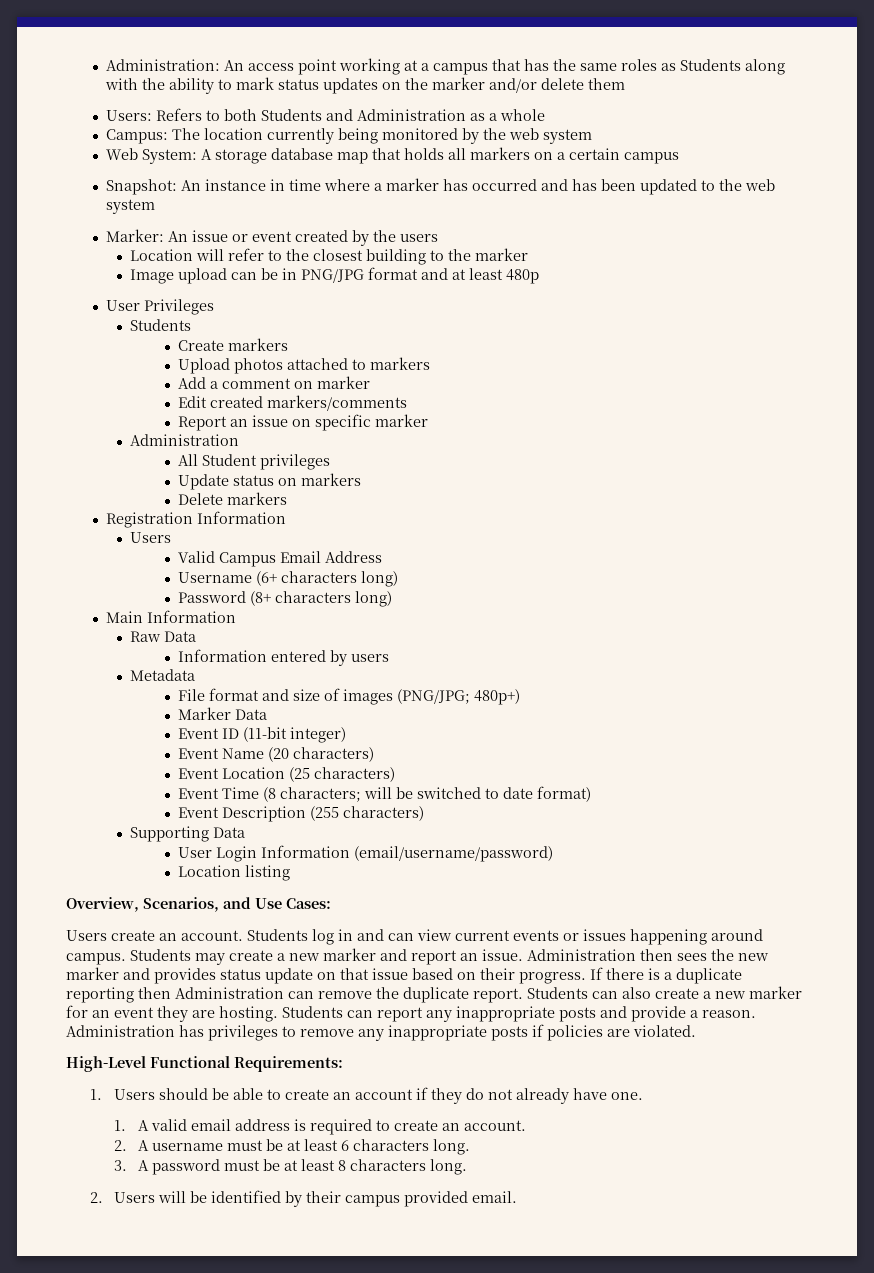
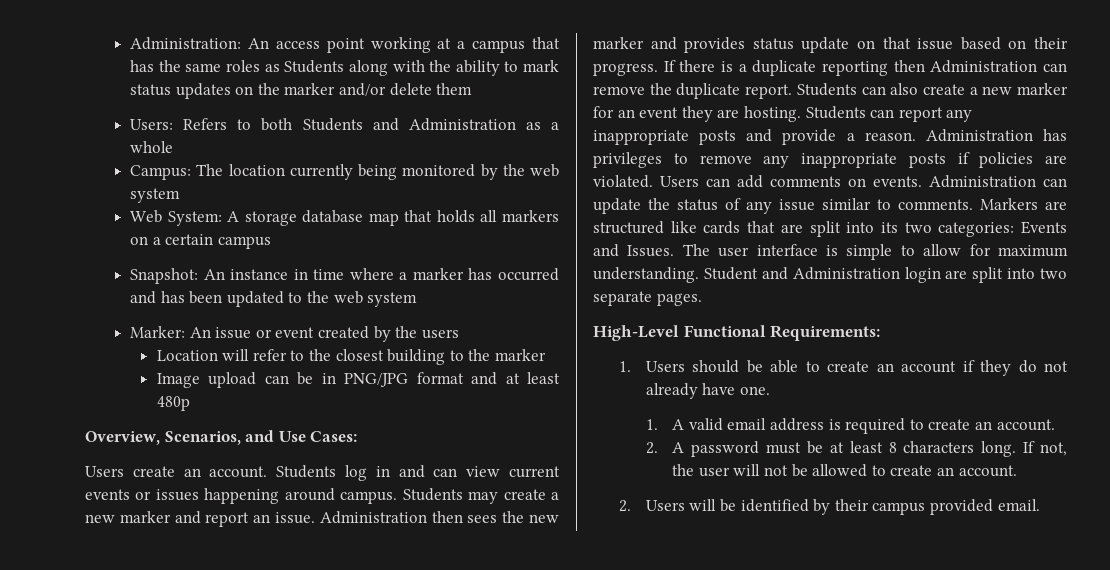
[106,299,215,315] [130,319,192,331] [178,338,289,351] [178,357,431,374] [178,376,371,389] [178,395,408,411] [178,414,429,431] [130,434,240,446] [178,454,331,470] [178,473,362,490] [178,492,288,505] [106,511,287,528] [130,532,172,543] [178,551,383,567] [178,571,399,587] [178,591,393,607] [106,610,237,623] [130,631,197,642] [178,649,390,666] [130,669,196,681] [178,688,521,705] [178,707,268,720] [178,727,347,743] [178,747,375,762] [178,767,396,782] [178,786,592,802] [178,806,425,822] [130,826,246,842] [178,845,554,862] [178,865,291,881] // User Privileges // Students // Create markers // Upload photos attached to markers // Add a comment on marker // Edit created markers/comments // Report an issue on specific marker // Administration // All Student privileges // Update status on markers // Delete markers // Registration Information // Users // Valid Campus Email Address // Username (6+ characters long) // Password (8+ characters long) // Main Information // Raw Data // Information entered by users // Metadata // File format and size of images (PNG/JPG; 480p+) // Marker Data // Event ID (11-bit integer) // Event Name (20 characters) // Event Location (25 characters) // Event Time (8 characters; will be switched to date format) // Event Description (255 characters) // Supporting Data // User Login Information (email/username/password) // Location listing -> (190, 403) none
(696, 1031) none -> [660,175,1067,188] [593,198,1067,214] [593,221,1067,237] [593,244,1068,260] [593,267,1067,283] [593,291,702,306] Users can add comments on events. Administration can update the status of any issue similar to comments. Markers are structured like cards that are split into its two categories: Events and Issues. The user interface is simple to allow for maximum understanding. Student and Administration login are split into two separate pages.
[152,1139,471,1155] [114,1160,150,1171] username must be at least 6 characters long. // 3. A -> (685, 447) none
(468, 1167) none -> [1023,441,1067,456] [672,464,1017,477] If not, the user will not be allowed to create an account.

